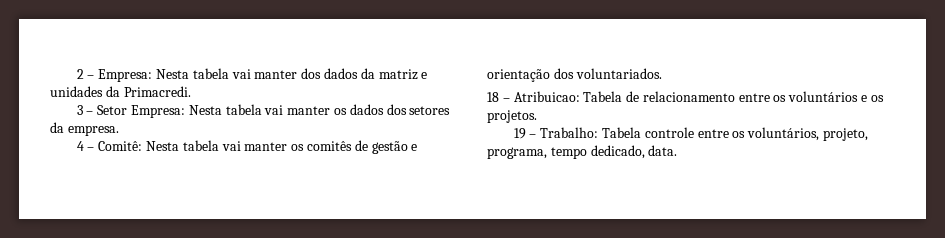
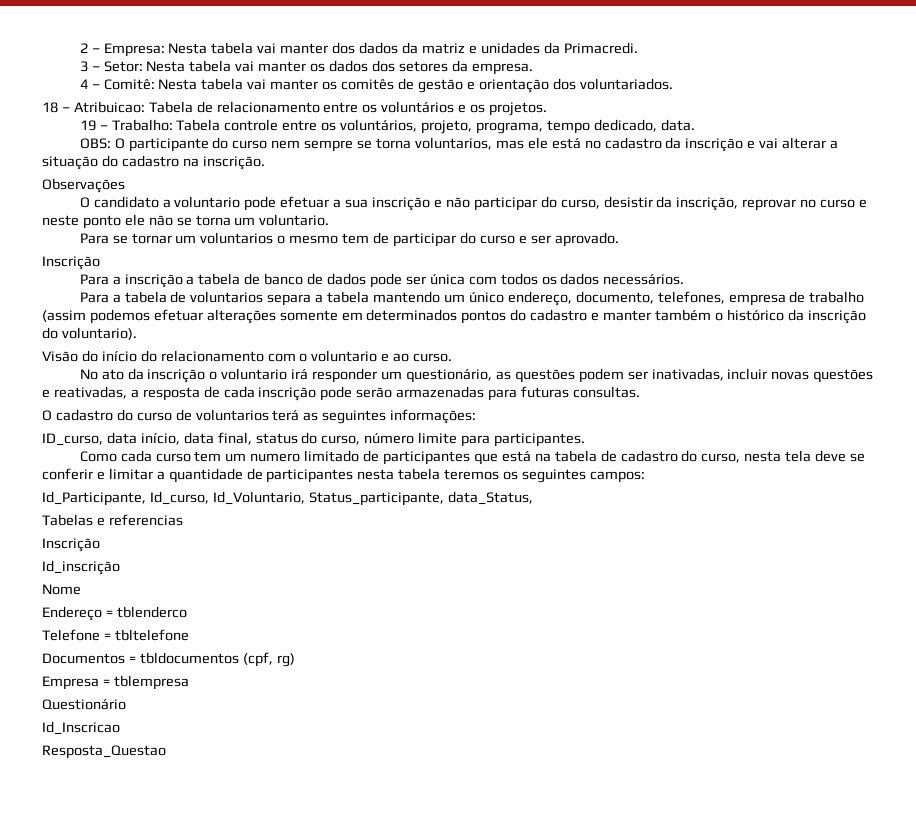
[97,105,186,118] Setor Empresa: -> [103,61,143,72] Setor:
(678, 150) none -> [79,137,838,152] [42,155,265,170] [42,178,125,193] [79,196,867,211] [42,214,330,229] [79,232,619,247] [42,256,100,270] [79,273,685,288] [79,291,865,306] [42,309,866,324] [42,327,137,340] [42,350,453,362] [79,368,874,383] [42,386,640,401] [42,409,477,424] [42,432,586,447] [79,450,865,465] [42,468,645,483] [42,491,533,506] [42,514,183,526] [42,538,100,552] [42,560,120,575] [42,584,81,595] [42,606,187,621] [42,629,189,641] [42,652,295,667] [42,675,189,690] [42,699,126,710] [42,721,120,735] [42,745,166,759] // OBS: O participante do curso nem sempre se torna voluntarios, mas ele está no cadastro da inscrição e vai alterar a situação do cadastro na inscrição. // Observações // O candidato a voluntario pode efetuar a sua inscrição e não participar do curso, desistir da inscrição, reprovar no curso e neste ponto ele não se torna um voluntario. // Para se tornar um voluntarios o mesmo tem de participar do curso e ser aprovado. // Inscrição // Para a inscrição a tabela de banco de dados pode ser única com todos os dados necessários. // Para a tabela de voluntarios separa a tabela mantendo um único endereço, documento, telefones, empresa de trabalho (assim podemos efetuar alterações somente em determinados pontos do cadastro e manter também o histórico da inscrição do voluntario). // Visão do início do relacionamento com o voluntario e ao curso. // No ato da inscrição o voluntario irá responder um questionário, as questões podem ser inativadas, incluir novas questões e reativadas, a resposta de cada inscrição pode serão armazenadas para futuras consultas. // O cadastro do curso de voluntarios terá as seguintes informações: // ID_curso, data início, data final, status do curso, número limite para participantes. // Como cada curso tem um numero limitado de participantes que está na tabela de cadastro do curso, nesta tela deve se conferir e limitar a quantidade de participantes nesta tabela teremos os seguintes campos: // Id_Participante, Id_curso, Id_Voluntario, Status_participante, data_Status, // Tabelas e referencias // Inscrição // Id_inscrição // Nome // Endereço = tblenderco // Telefone = tbltelefone // Documentos = tbldocumentos (cpf, rg) // Empresa = tblempresa // Questionário // Id_Inscricao // Resposta_Questao

